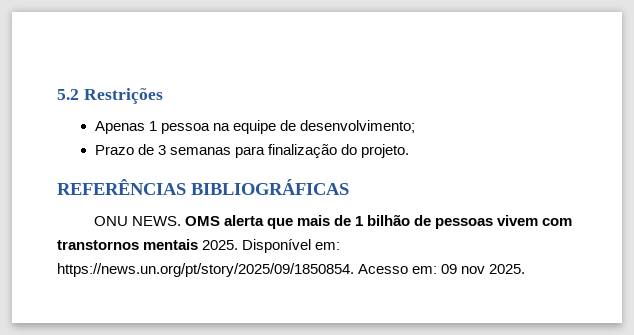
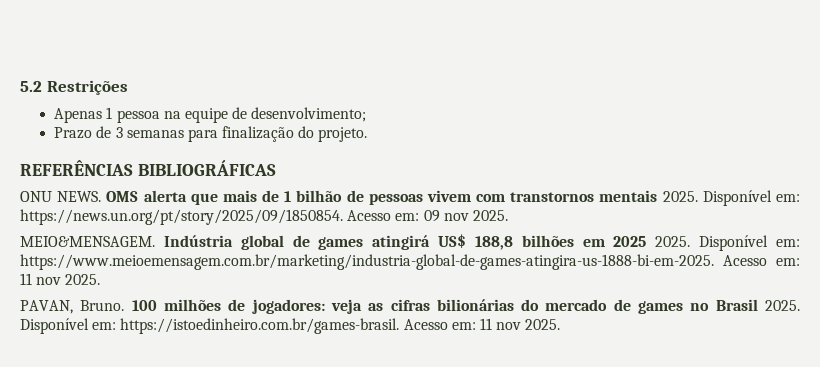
(526, 269) none -> [20,234,800,251] [20,254,800,270] [20,273,101,285] [20,299,800,314] [20,318,561,334] // MEIO&MENSAGEM. Indústria global de games atingirá US$ 188,8 bilhões em 2025 2025. Disponível em: https://www.meioemensagem.com.br/marketing/industria-global-de-games-atingira-us-1888-bi-em-2025. Acesso em: 11 nov 2025. // PAVAN, Bruno. 100 milhões de jogadores: veja as cifras bilionárias do mercado de games no Brasil 2025. Disponível em: https://istoedinheiro.com.br/games-brasil. Acesso em: 11 nov 2025.

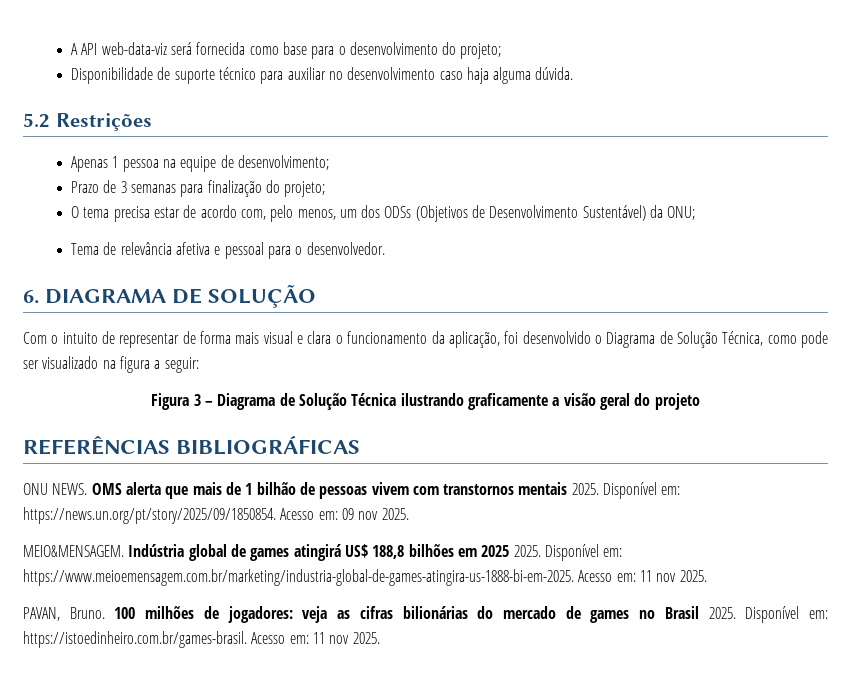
(20, 86) none -> [70,42,502,59] [70,67,574,84] A API web-data-viz será fornecida como base para o desenvolvimento do projeto; // Disponibilidade de suporte técnico para auxiliar no desenvolvimento caso haja alguma dúvida. //
[318,127,368,142] projeto. -> [284,181,326,197] [70,205,696,222] [70,242,385,259] [23,285,316,308] [23,331,829,348] [23,356,199,373] [151,393,700,410] projeto; // O tema precisa estar de acordo com, pelo menos, um dos ODSs (Objetivos de Desenvolvimento Sustentável) da ONU; // Tema de relevância afetiva e pessoal para o desenvolvedor. // 6. DIAGRAMA DE SOLUÇÃO // Com o intuito de representar de forma mais visual e clara o funcionamento da aplicação, foi desenvolvido o Diagrama de Solução Técnica, como pode ser visualizado na figura a seguir: // Figura 3 – Diagrama de Solução Técnica ilustrando graficamente a visão geral do projeto

